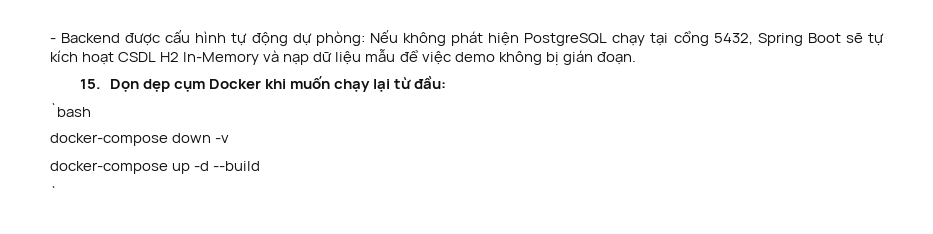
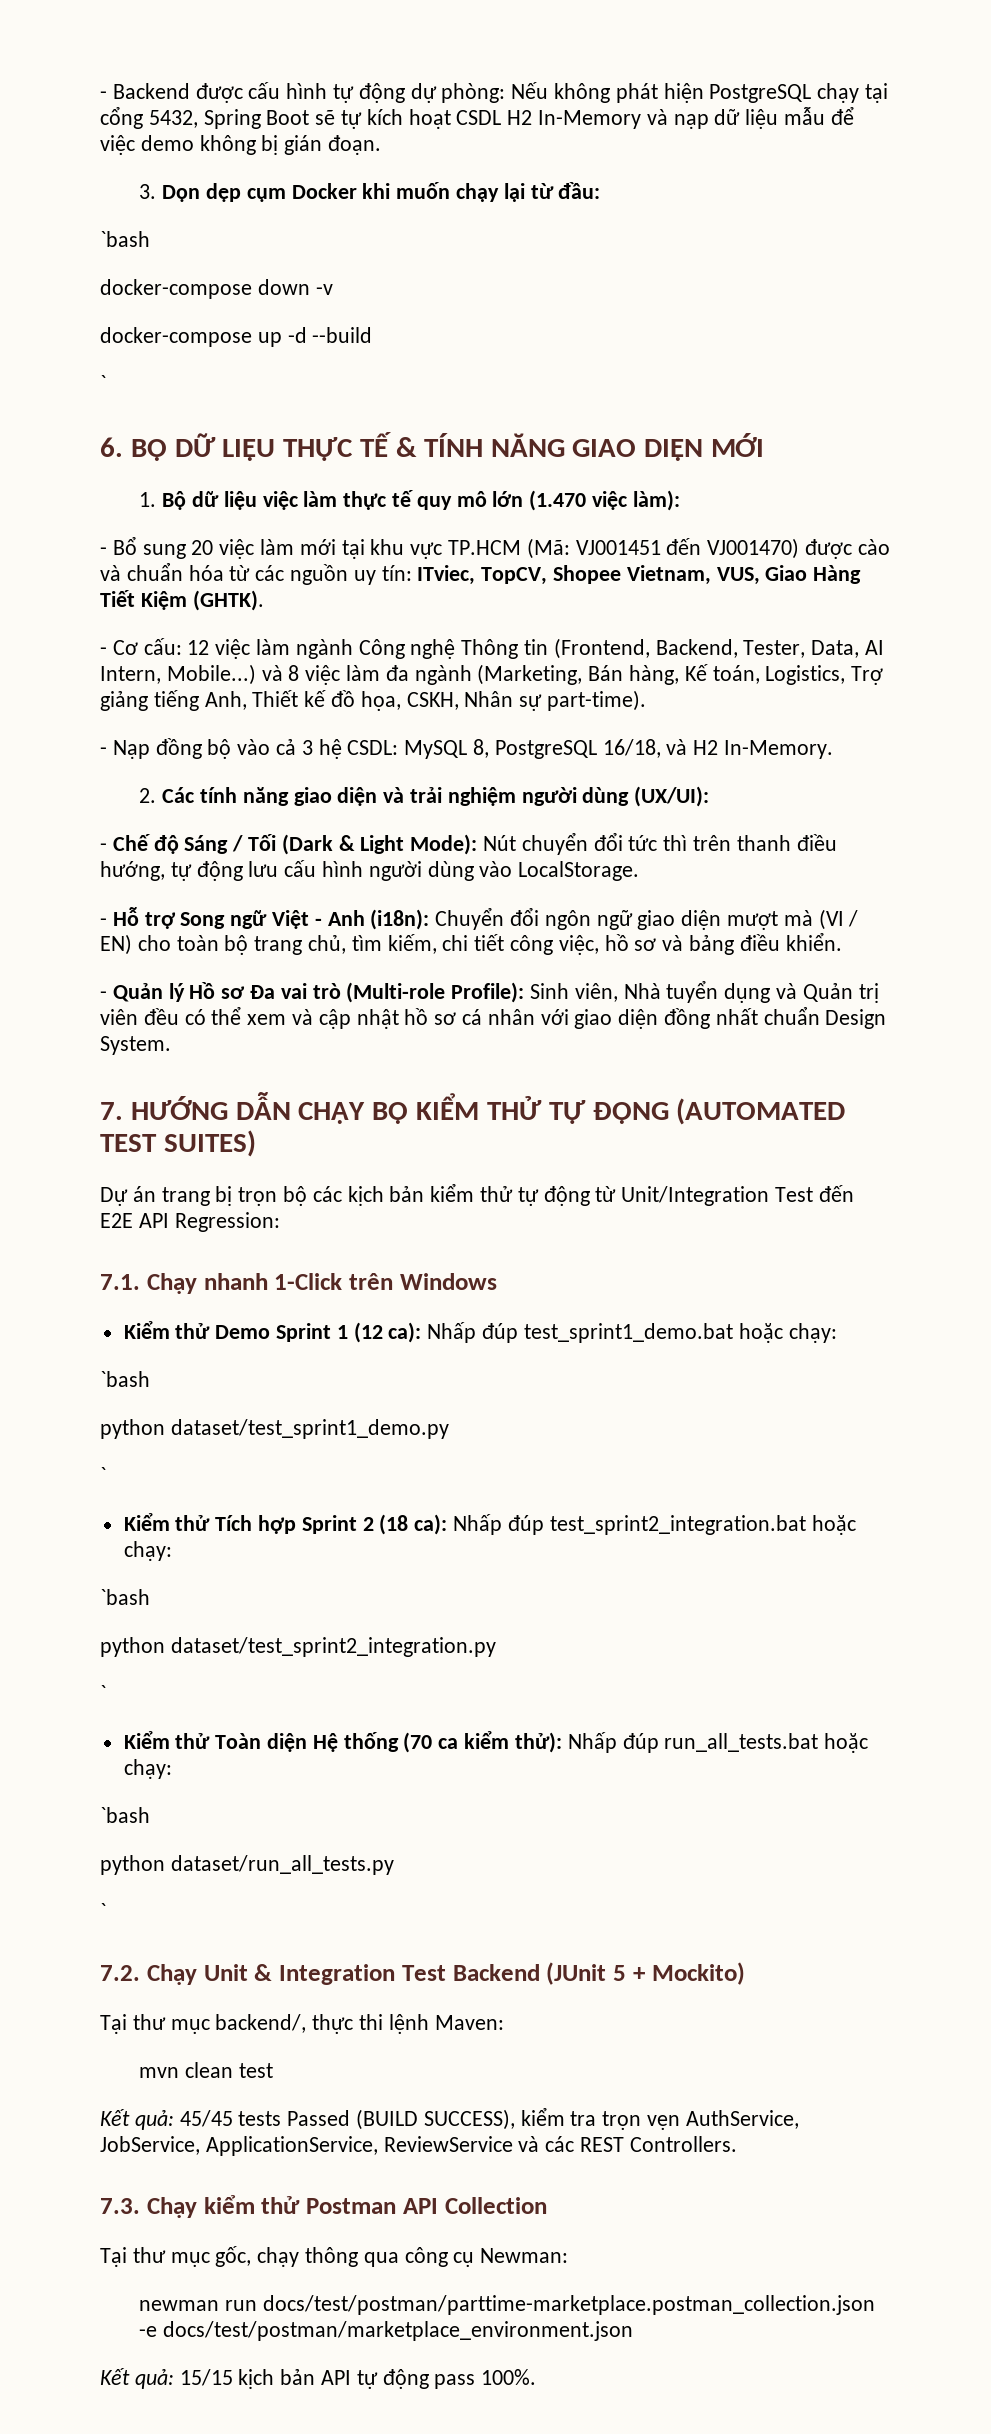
[79,79,101,89] 15. -> [139,184,157,199] 3.
(57, 193) none -> [100,432,765,461] [139,490,680,511] [100,537,890,559] [100,563,862,585] [100,590,264,611] [100,638,885,659] [100,664,884,685] [100,690,647,711] [100,738,834,759] [139,786,710,807] [100,833,837,855] [100,860,640,881] [100,907,859,930] [100,933,842,955] [100,981,879,1003] [100,1007,887,1029] [100,1036,171,1055] [100,1092,846,1125] [100,1130,256,1157] [100,1184,854,1206] [100,1212,280,1232] [100,1273,497,1294] [123,1321,837,1343] [100,1371,150,1387] [100,1419,449,1439] [100,1467,106,1483] [123,1513,856,1535] [123,1541,172,1561] [100,1589,150,1605] [100,1637,496,1657] [100,1685,106,1701] [123,1731,869,1753] [123,1759,172,1779] [100,1807,150,1823] [100,1855,394,1875] [100,1903,106,1919] [100,1962,745,1985] [100,2014,504,2034] [139,2062,274,2078] [100,2108,799,2130] [100,2136,737,2156] [100,2195,547,2218] [100,2246,569,2267] [139,2295,876,2315] [139,2321,634,2341] [100,2368,537,2389] // 6. BỘ DỮ LIỆU THỰC TẾ & TÍNH NĂNG GIAO DIỆN MỚI // 1. Bộ dữ liệu việc làm thực tế quy mô lớn (1.470 việc làm): // - Bổ sung 20 việc làm mới tại khu vực TP.HCM (Mã: VJ001451 đến VJ001470) được cào và chuẩn hóa từ các nguồn uy tín: ITviec, TopCV, Shopee Vietnam, VUS, Giao Hàng Tiết Kiệm (GHTK). // - Cơ cấu: 12 việc làm ngành Công nghệ Thông tin (Frontend, Backend, Tester, Data, AI Intern, Mobile...) và 8 việc làm đa ngành (Marketing, Bán hàng, Kế toán, Logistics, Trợ giảng tiếng Anh, Thiết kế đồ họa, CSKH, Nhân sự part-time). // - Nạp đồng bộ vào cả 3 hệ CSDL: MySQL 8, PostgreSQL 16/18, và H2 In-Memory. // 2. Các tính năng giao diện và trải nghiệm người dùng (UX/UI): // - Chế độ Sáng / Tối (Dark & Light Mode): Nút chuyển đổi tức thì trên thanh điều hướng, tự động lưu cấu hình người dùng vào LocalStorage. // - Hỗ trợ Song ngữ Việt - Anh (i18n): Chuyển đổi ngôn ngữ giao diện mượt mà (VI / EN) cho toàn bộ trang chủ, tìm kiếm, chi tiết công việc, hồ sơ và bảng điều khiển. // - Quản lý Hồ sơ Đa vai trò (Multi-role Profile): Sinh viên, Nhà tuyển dụng và Quản trị viên đều có thể xem và cập nhật hồ sơ cá nhân với giao diện đồng nhất chuẩn Design System. // 7. HƯỚNG DẪN CHẠY BỘ KIỂM THỬ TỰ ĐỘNG (AUTOMATED TEST SUITES) // Dự án trang bị trọn bộ các kịch bản kiểm thử tự động từ Unit/Integration Test đến E2E API Regression: // 7.1. Chạy nhanh 1-Click trên Windows // Kiểm thử Demo Sprint 1 (12 ca): Nhấp đúp test_sprint1_demo.bat hoặc chạy: // `bash // python dataset/test_sprint1_demo.py // ` // Kiểm thử Tích hợp Sprint 2 (18 ca): Nhấp đúp test_sprint2_integration.bat hoặc chạy: // `bash // python dataset/test_sprint2_integration.py // ` // Kiểm thử Toàn diện Hệ thống (70 ca kiểm thử): Nhấp đúp run_all_tests.bat hoặc chạy: // `bash // python dataset/run_all_tests.py // ` // 7.2. Chạy Unit & Integration Test Backend (JUnit 5 + Mockito) // Tại thư mục backend/, thực thi lệnh Maven: // mvn clean test // Kết quả: 45/45 tests Passed (BUILD SUCCESS), kiểm tra trọn vẹn AuthService, JobService, ApplicationService, ReviewService và các REST Controllers. // 7.3. Chạy kiểm thử Postman API Collection // Tại thư mục gốc, chạy thông qua công cụ Newman: // newman run docs/test/postman/parttime-marketplace.postman_collection.json -e docs/test/postman/marketplace_environment.json // Kết quả: 15/15 kịch bản API tự động pass 100%.

